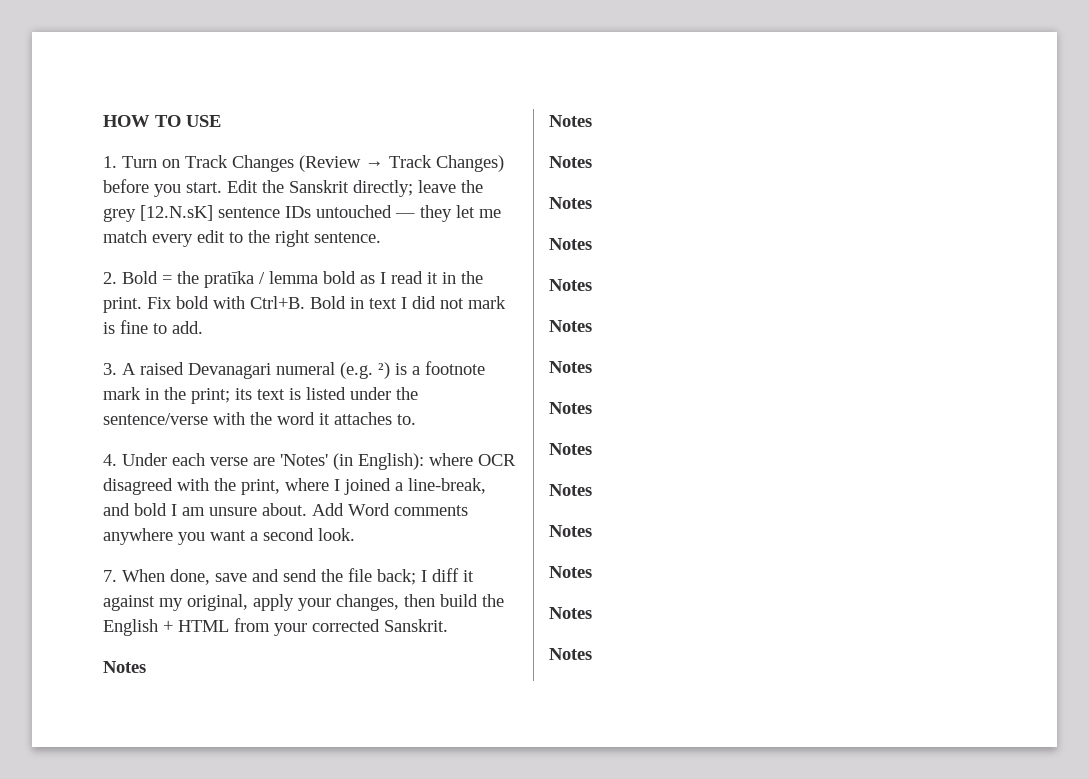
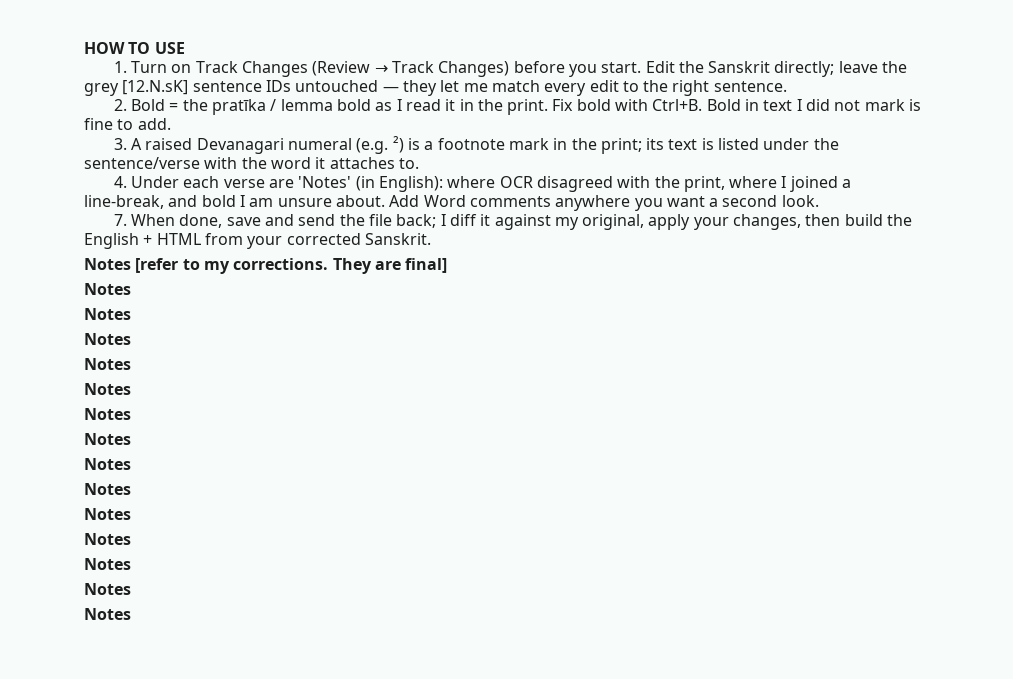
(146, 667) none -> [135,258,448,274] [refer to my corrections. They are final]

